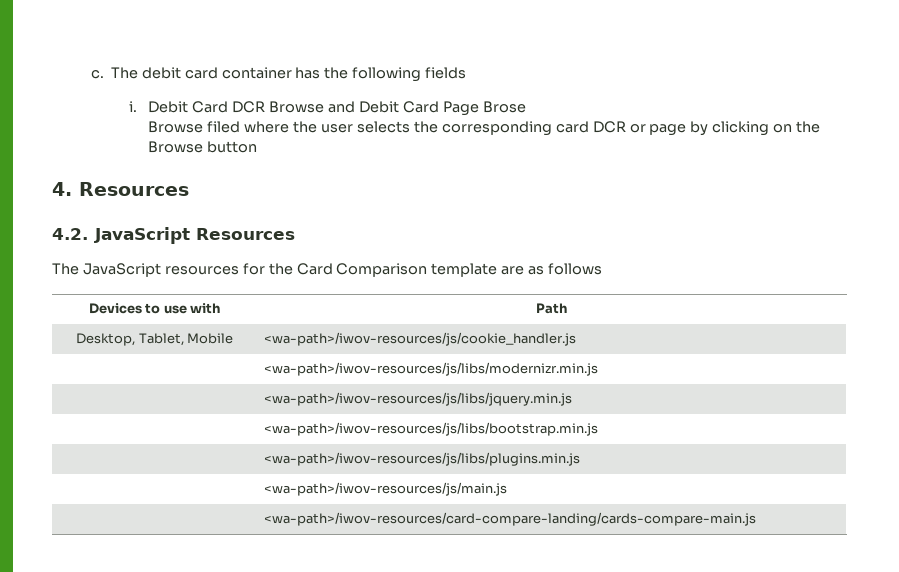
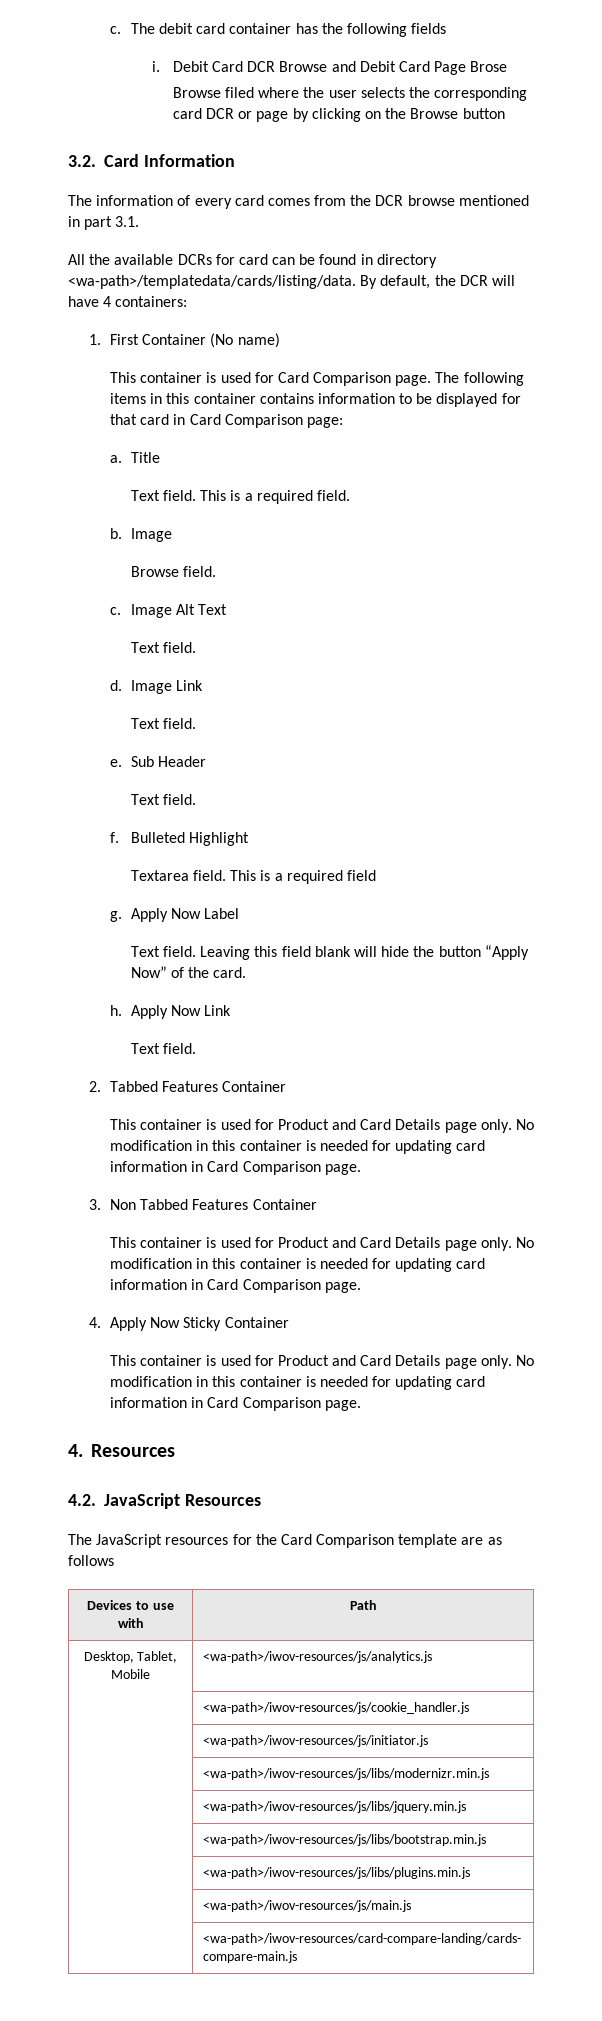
(258, 147) none -> [68,154,235,167] [68,195,529,209] [68,216,140,230] [68,254,437,268] [68,275,515,289] [68,296,188,307] [88,333,280,348] [109,372,524,386] [109,393,521,407] [109,414,343,428] [109,452,160,463] [130,490,351,504] [109,528,172,542] [130,566,217,577] [109,604,228,618] [130,642,197,653] [109,680,204,694] [130,718,197,729] [109,756,207,767] [130,794,197,805] [109,832,250,846] [130,870,377,884] [109,908,240,922] [130,945,529,960] [130,966,247,978] [109,1005,232,1019] [130,1043,197,1054] [88,1081,287,1092] [109,1119,534,1133] [109,1140,486,1154] [109,1161,361,1175] [88,1199,317,1210] [109,1237,534,1251] [109,1258,486,1272] [109,1279,361,1293] [88,1317,289,1331] [109,1355,534,1369] [109,1376,486,1390] [109,1397,361,1411] // 3.2. Card Information // The information of every card comes from the DCR browse mentioned in part 3.1. // All the available DCRs for card can be found in directory <wa-path>/templatedata/cards/listing/data. By default, the DCR will have 4 containers: // 1. First Container (No name) // This container is used for Card Comparison page. The following items in this container contains information to be displayed for that card in Card Comparison page: // a. Title // Text field. This is a required field. // b. Image // Browse field. // c. Image Alt Text // Text field. // d. Image Link // Text field. // e. Sub Header // Text field. // f. Bulleted Highlight // Textarea field. This is a required field // g. Apply Now Label // Text field. Leaving this field blank will hide the button “Apply Now” of the card. // h. Apply Now Link // Text field. // 2. Tabbed Features Container // This container is used for Product and Card Details page only. No modification in this container is needed for updating card information in Card Comparison page. // 3. Non Tabbed Features Container // This container is used for Product and Card Details page only. No modification in this container is needed for updating card information in Card Comparison page. // 4. Apply Now Sticky Container // This container is used for Product and Card Details page only. No modification in this container is needed for updating card information in Card Comparison page.
(234, 338) none -> [202,1651,432,1663] | <wa-path>/iwov-resources/js/analytics.js //
(577, 339) none -> [202,1735,428,1747] // | <wa-path>/iwov-resources/js/initiator.js

